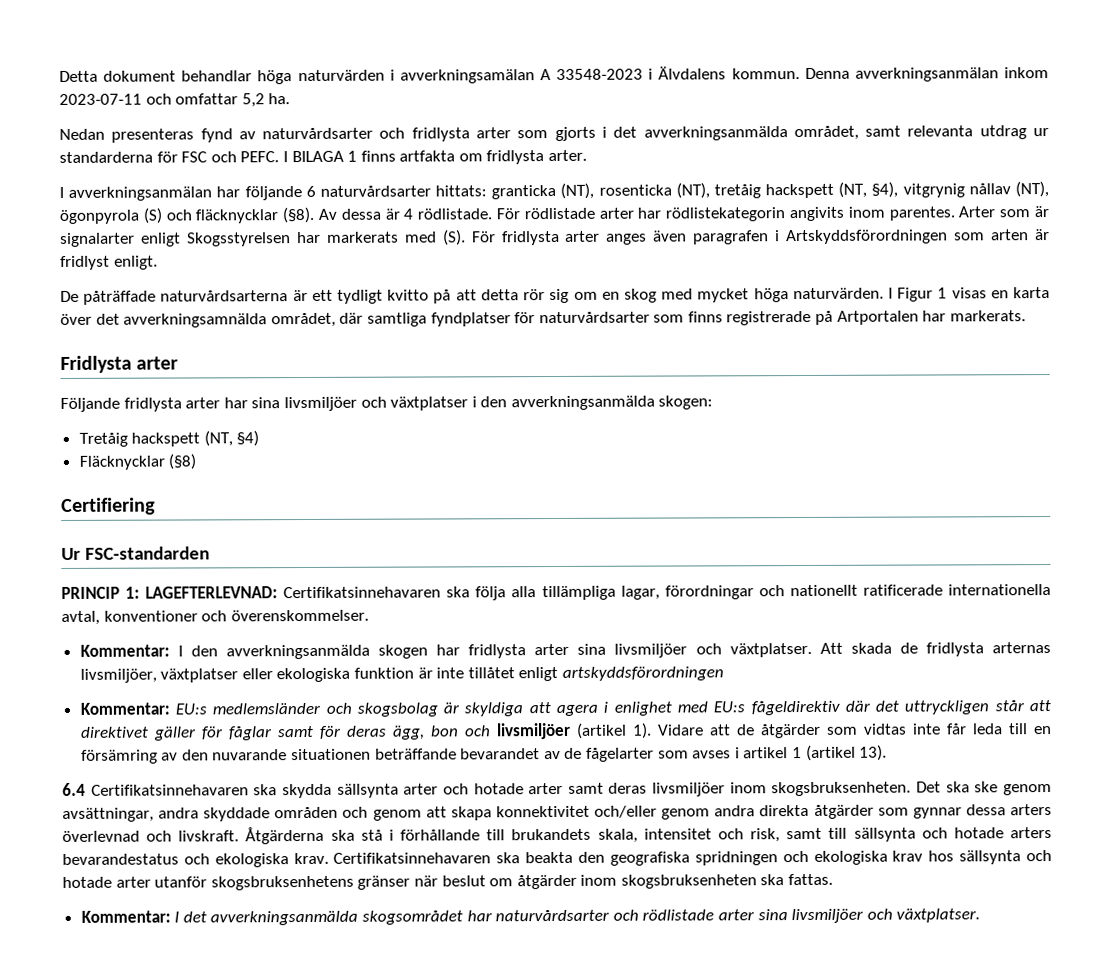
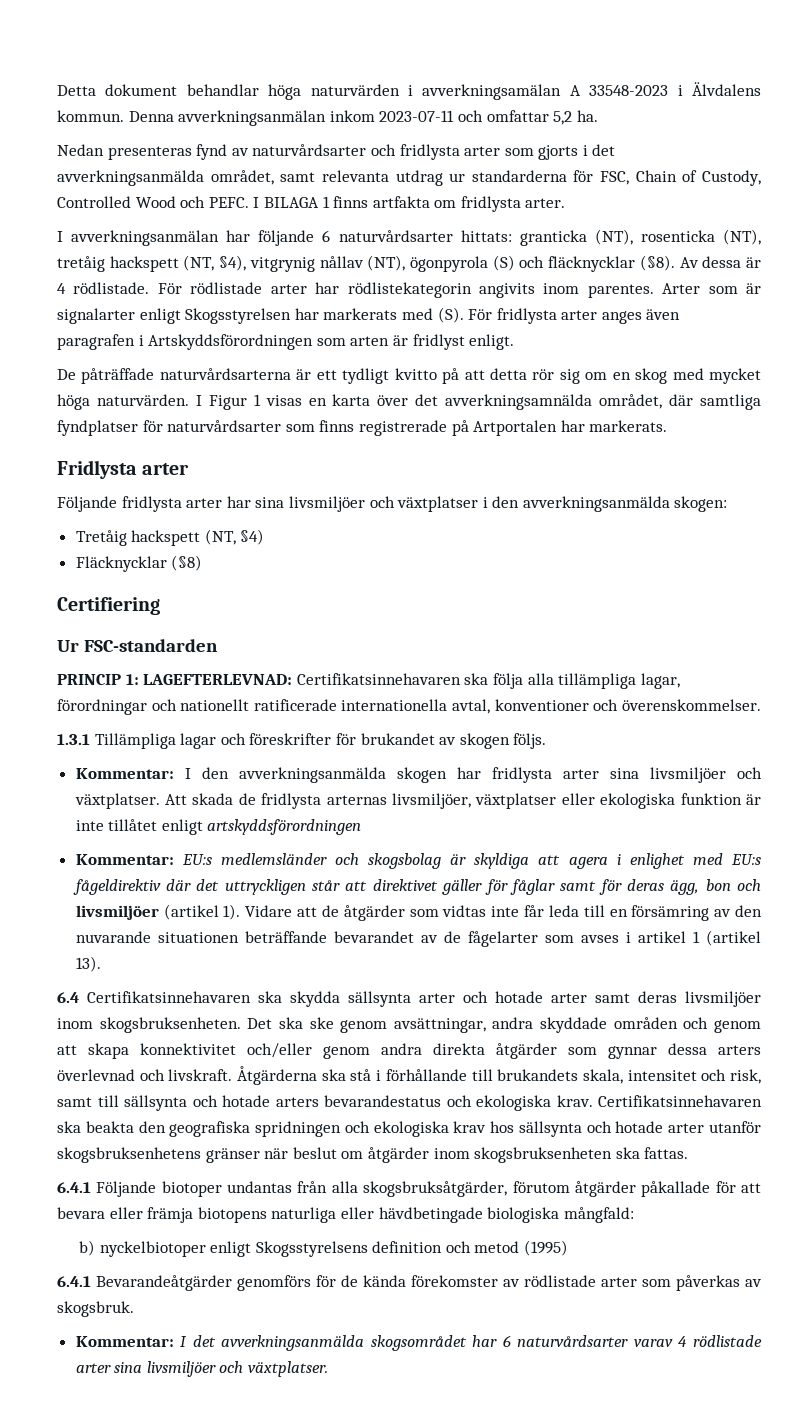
[181,151,208,163] FSC -> [600,170,761,186] [57,196,176,208] FSC, Chain of Custody, Controlled Wood
(369, 615) none -> [57,733,547,749] // 1.3.1 Tillämpliga lagar och föreskrifter för brukandet av skogen följs.
(834, 879) none -> [57,1181,762,1197] [57,1207,634,1223] [78,1240,569,1257] [57,1275,762,1291] [57,1301,134,1317] // 6.4.1 Följande biotoper undantas från alla skogsbruksåtgärder, förutom åtgärder påkallade för att bevara eller främja biotopens naturliga eller hävdbetingade biologiska mångfald: // b) nyckelbiotoper enligt Skogsstyrelsens definition och metod (1995) // 6.4.1 Bevarandeåtgärder genomförs för de kända förekomster av rödlistade arter som påverkas av skogsbruk.
[495,909,639,922] naturvårdsarter och -> [502,1335,688,1347] 6 naturvårdsarter varav 4

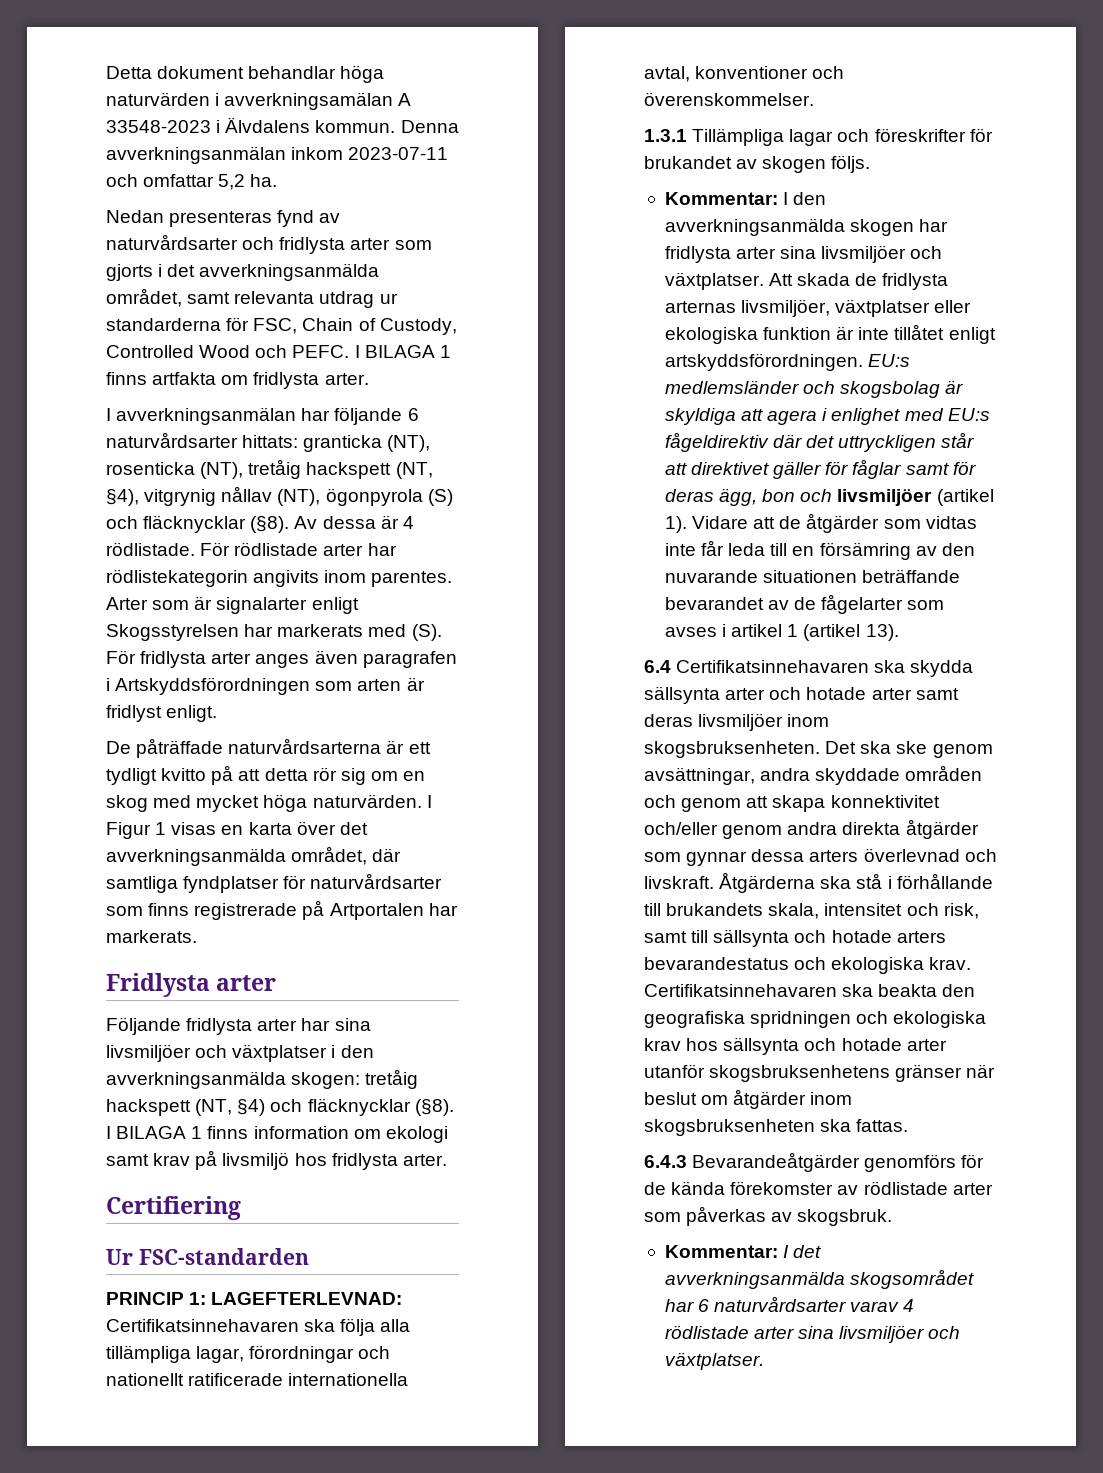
[445,394,593,410] avverkningsamnälda -> [106,848,286,866] avverkningsanmälda
[75,530,127,546] // Tretåig -> [365,1069,419,1089] tretåig
[75,555,203,572] // Fläcknycklar (§8) -> [270,1098,454,1116] [106,1126,448,1143] [106,1150,447,1170] och fläcknycklar (§8). I BILAGA 1 finns information om ekologi samt krav på livsmiljö hos fridlysta arter.
[207,819,362,835] [75,854,174,865] artskyddsförordningen // Kommentar: -> [664,353,863,371] artskyddsförordningen.
[57,1181,762,1197] [57,1207,634,1223] [78,1240,569,1257] [57,1276,91,1287] 6.4.1 Följande biotoper undantas från alla skogsbruksåtgärder, förutom åtgärder påkallade för att bevara eller främja biotopens naturliga eller hävdbetingade biologiska mångfald: // b) nyckelbiotoper enligt Skogsstyrelsens definition och metod (1995) // 6.4.1 -> [644,1155,687,1168] 6.4.3

